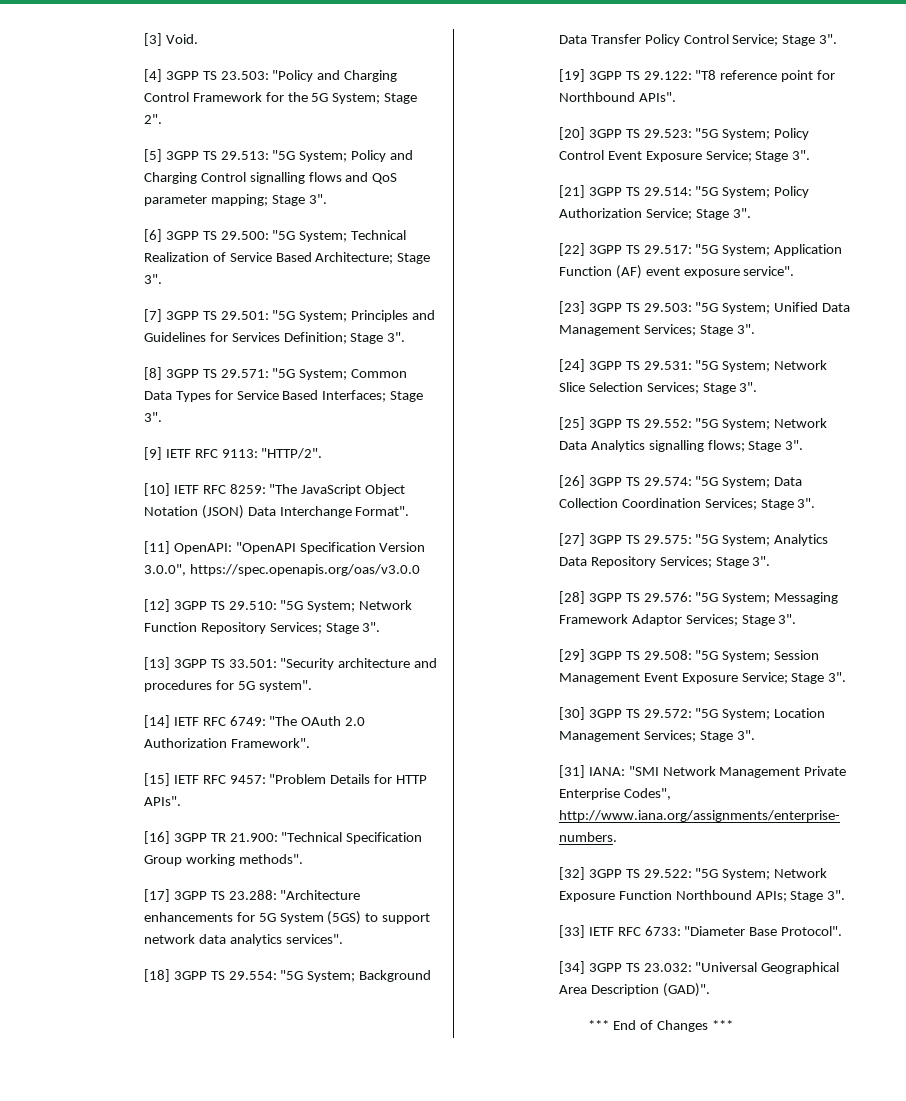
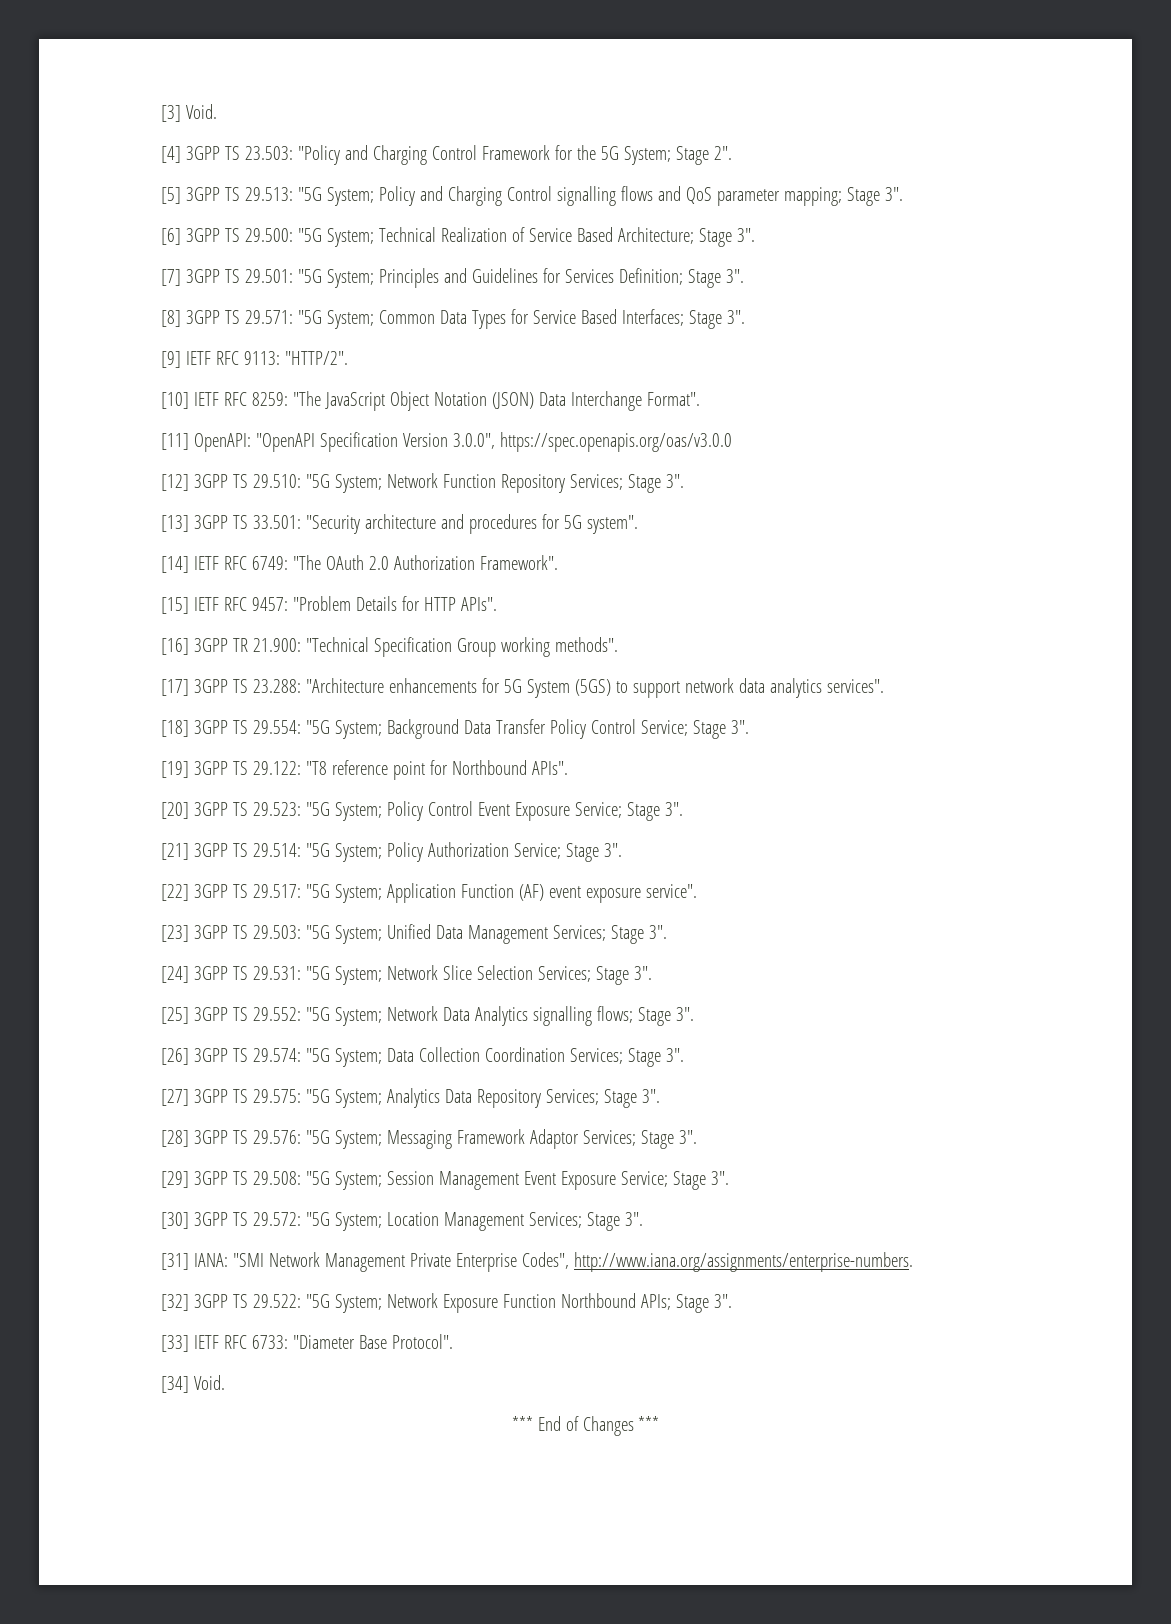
[588,962,840,974] [558,983,710,997] 3GPP TS 23.032: "Universal Geographical Area Description (GAD)". -> [193,1375,225,1390] Void.

